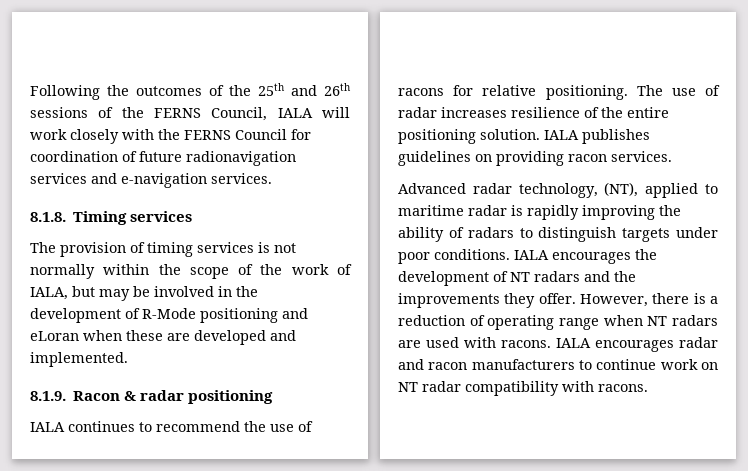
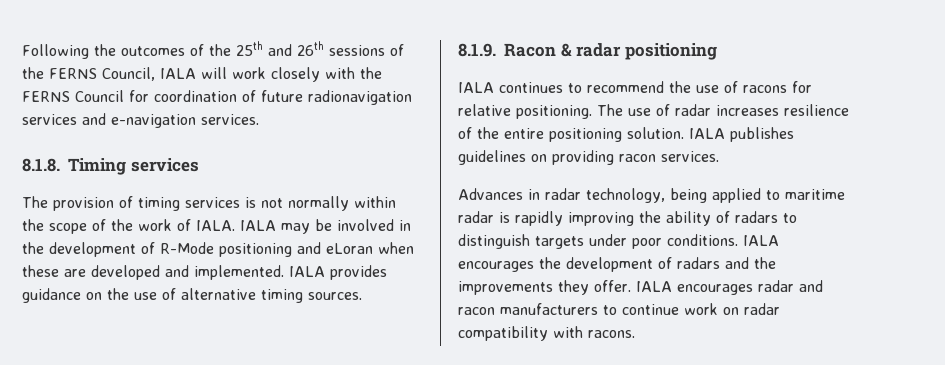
[30,286,95,300] IALA, but -> [196,220,276,231] IALA. IALA
(128, 359) none -> [289,265,387,280] [22,288,362,303] IALA provides guidance on the use of alternative timing sources.
[398,183,466,194] Advanced -> [458,188,540,200] Advances in
[604,182,639,197] (NT), -> [670,188,707,203] being
[510,272,530,282] NT -> (672, 263) none
[580,293,718,307] [398,315,718,330] [398,337,551,348] However, there is a reduction of operating range when NT radars are used with racons. -> (631, 286) none
[398,382,418,392] NT -> (739, 311) none

